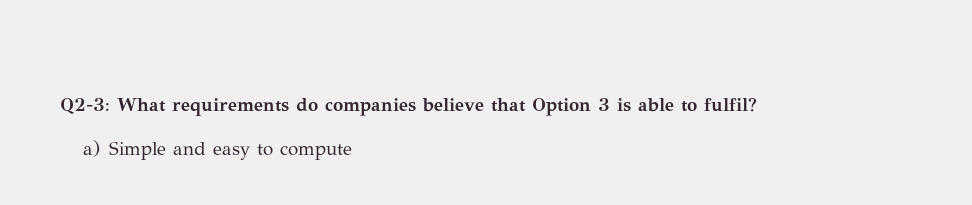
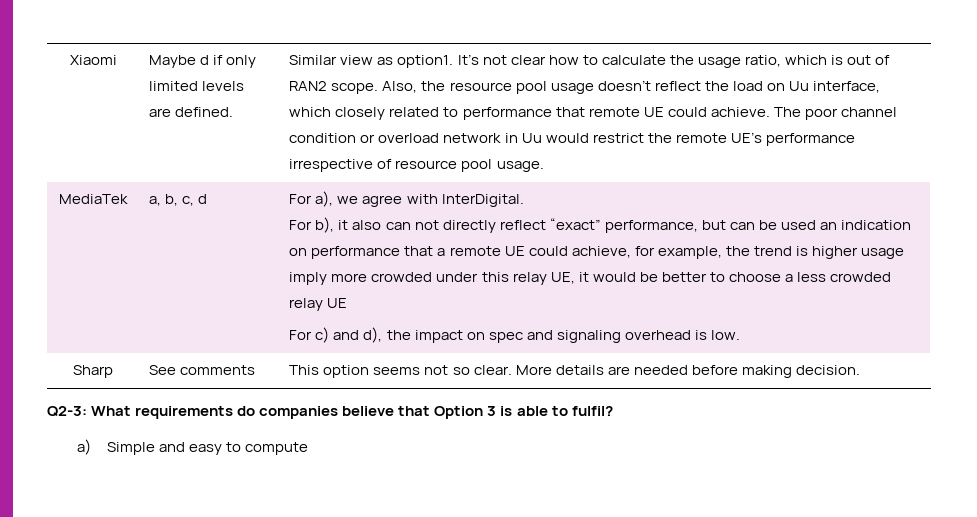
(60, 106) none -> [69,55,117,65] [149,55,257,68] [149,81,245,91] [149,107,234,117] [289,54,891,68] [289,80,880,94] [289,107,897,120] [289,132,855,146] [289,159,544,172] [59,194,128,204] [149,194,208,206] [289,191,524,207] [289,217,912,233] [289,246,905,259] [289,272,892,285] [289,298,348,311] [289,327,740,343] [73,365,113,378] [149,365,256,375] [289,365,860,378] Xiaomi | Maybe d if only limited levels are defined. | Similar view as option1. It’s not clear how to calculate the usage ratio, which is out of RAN2 scope. Also, the resource pool usage doesn’t reflect the load on Uu interface, which closely related to performance that remote UE could achieve. The poor channel condition or overload network in Uu would restrict the remote UE’s performance irrespective of resource pool usage. // MediaTek | a, b, c, d | For a), we agree with InterDigital. // For b), it also can not directly reflect “exact” performance, but can be used an indication on performance that a remote UE could achieve, for example, the trend is higher usage imply more crowded under this relay UE, it would be better to choose a less crowded relay UE // For c) and d), the impact on spec and signaling overhead is low. // Sharp | See comments | This option seems not so clear. More details are needed before making decision. //

